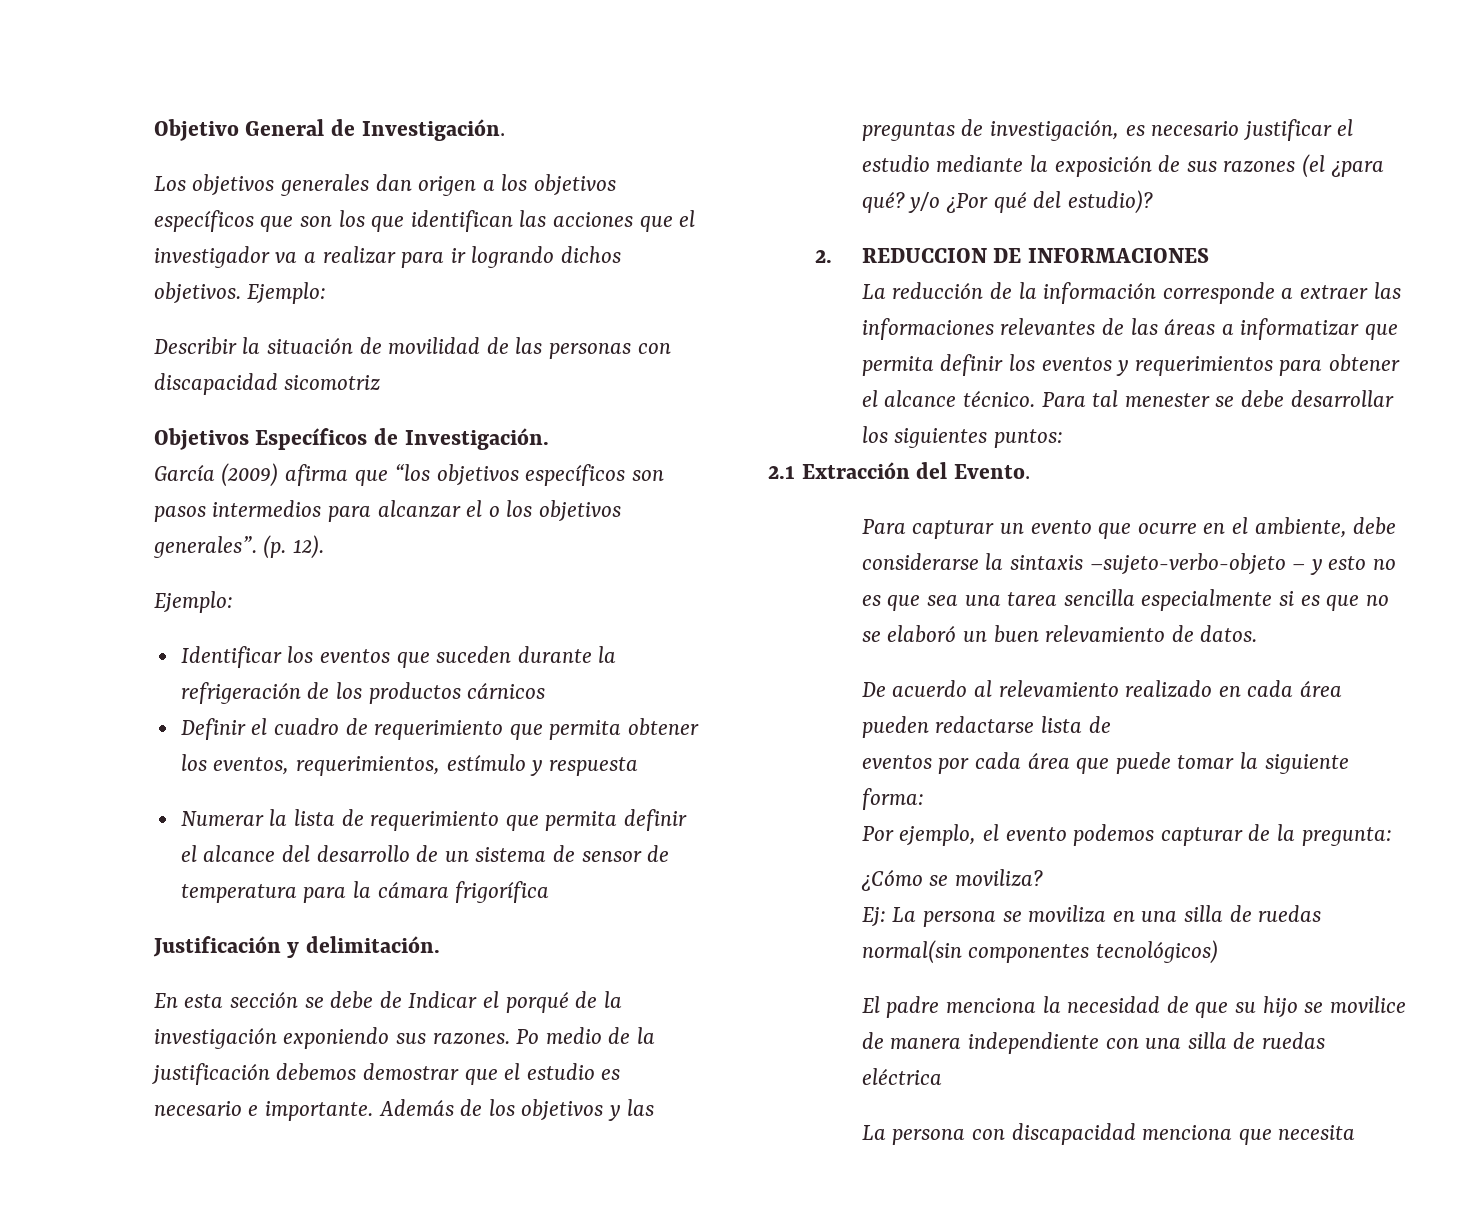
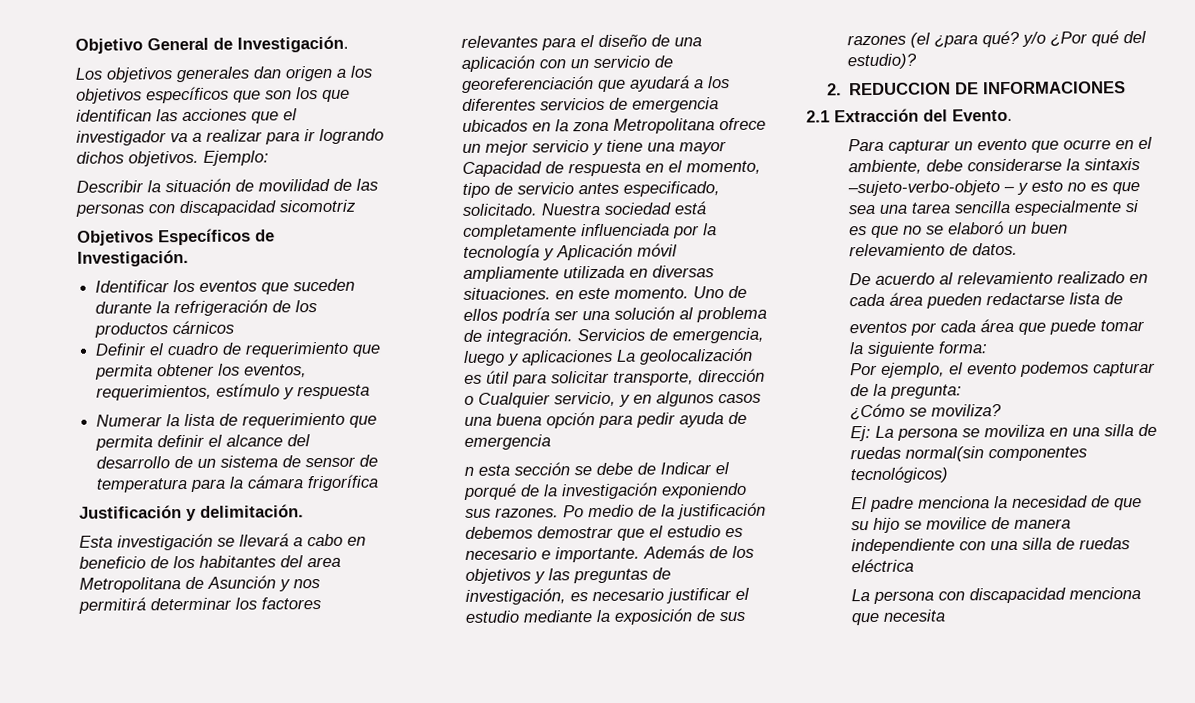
[153,463,665,487] [153,500,622,522] [152,535,324,559] [153,591,233,613] // García (2009) afirma que “los objetivos específicos son pasos intermedios para alcanzar el o los objetivos generales”. (p. 12). // Ejemplo: -> (189, 258) none
[153,993,178,1008] En -> [78,533,366,551] [78,555,341,569] [78,575,320,593] [77,597,321,614] [460,34,702,51] [460,55,673,72] [460,75,730,93] [461,97,719,113] [461,117,766,134] [461,139,727,156] [461,160,761,177] [461,181,720,198] [461,201,706,216] [462,223,717,240] [462,243,678,261] [462,265,714,282] [462,285,747,300] [462,306,767,324] [462,327,764,345] [462,347,753,366] [463,368,765,387] [463,391,761,408] [463,411,747,429] [463,434,551,450] [463,466,474,476] Esta investigación se llevará a cabo en beneficio de los habitantes del area Metropolitana de Asunción y nos permitirá determinar los factores relevantes para el diseño de una aplicación con un servicio de georeferenciación que ayudará a los diferentes servicios de emergencia ubicados en la zona Metropolitana ofrece un mejor servicio y tiene una mayor Capacidad de respuesta en el momento, tipo de servicio antes especificado, solicitado. Nuestra sociedad está completamente influenciada por la tecnología y Aplicación móvil ampliamente utilizada en diversas situaciones. en este momento. Uno de ellos podría ser una solución al problema de integración. Servicios de emergencia, luego y aplicaciones La geolocalización es útil para solicitar transporte, dirección o Cualquier servicio, y en algunos casos una buena opción para pedir ayuda de emergencia // n
[861,282,1401,304] [861,318,1399,340] [861,354,1401,376] [861,390,1394,408] [861,426,1063,448] // La reducción de la información corresponde a extraer las informaciones relevantes de las áreas a informatizar que permita definir los eventos y requerimientos para obtener el alcance técnico. Para tal menester se debe desarrollar los siguientes puntos: -> (1127, 88) none

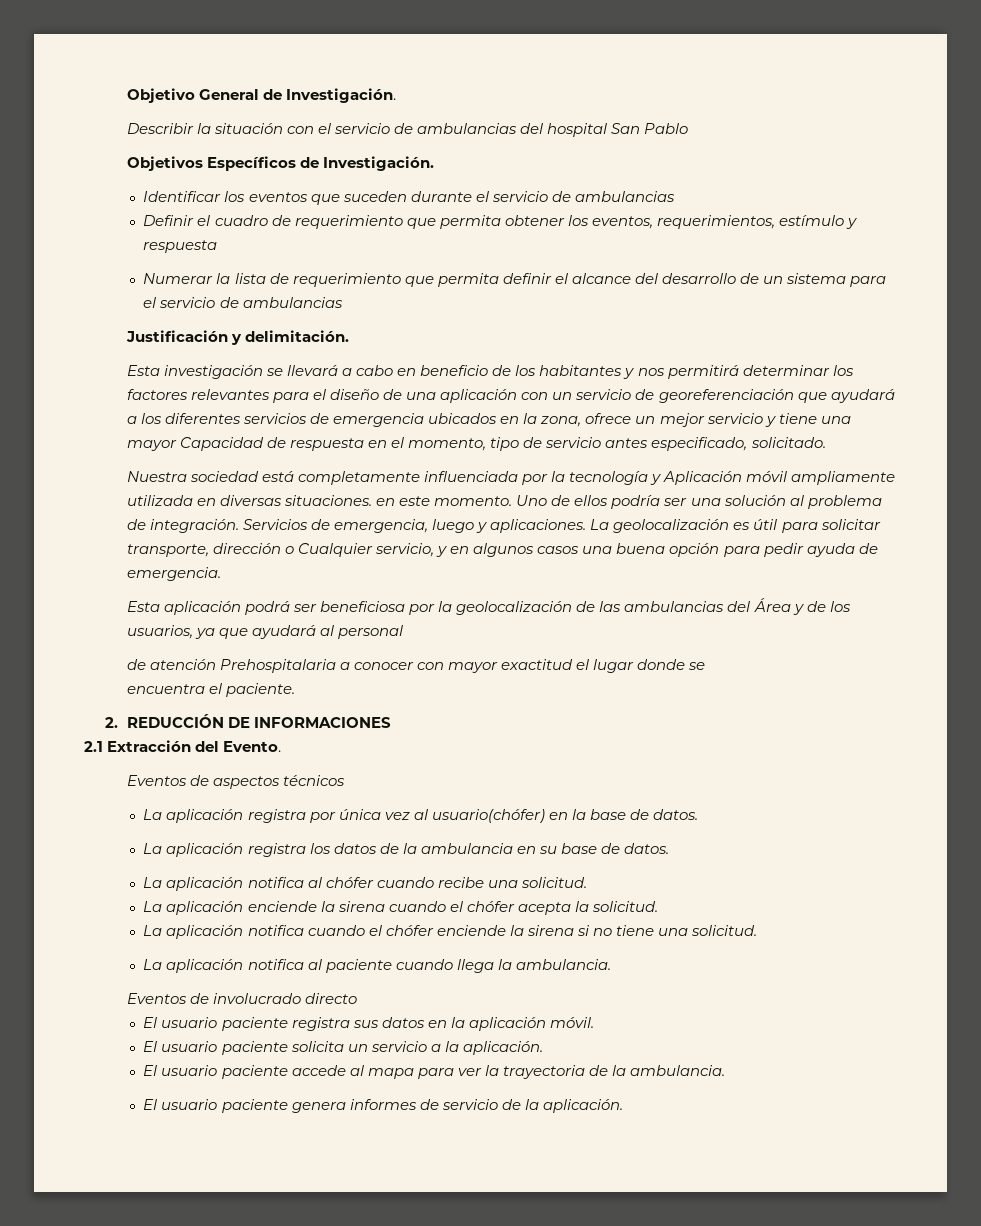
[74,65,372,83] [75,86,350,104] [75,108,298,124] [75,128,384,146] [75,150,269,167] [75,178,378,193] [74,199,356,217] Los objetivos generales dan origen a los objetivos específicos que son los que identifican las acciones que el investigador va a realizar para ir logrando dichos objetivos. Ejemplo: // Describir la situación de movilidad de las personas con discapacidad sicomotriz -> [126,123,689,137] Describir la situación con el servicio de ambulancias del hospital San Pablo
[156,299,318,317] [94,320,235,338] la refrigeración de los productos cárnicos -> [475,191,675,202] el servicio de ambulancias
[282,454,379,468] [96,474,380,493] de sensor de temperatura para la cámara frigorífica -> [850,276,887,287] [143,297,343,308] para el servicio de ambulancias
[279,555,341,568] [78,575,276,593] del area Metropolitana de Asunción -> (623, 370) none
[571,118,715,134] zona Metropolitana -> [540,416,582,427] zona,
(538, 209) none -> (826, 442) //
[520,349,613,366] aplicaciones -> [490,519,587,533] aplicaciones.
[463,434,551,450] [463,462,730,476] [462,482,747,500] [464,502,766,520] [464,525,743,541] [464,545,754,563] [464,567,671,584] [464,587,750,605] [464,608,745,625] [846,30,1147,48] [846,53,917,70] emergencia // n esta sección se debe de Indicar el porqué de la investigación exponiendo sus razones. Po medio de la justificación debemos demostrar que el estudio es necesario e importante. Además de los objetivos y las preguntas de investigación, es necesario justificar el estudio mediante la exposición de sus razones (el ¿para qué? y/o ¿Por qué del estudio)? -> [126,567,221,581] [126,598,851,615] [126,625,404,639] [126,659,706,673] [126,683,296,697] emergencia. // Esta aplicación podrá ser beneficiosa por la geolocalización de las ambulancias del Área y de los usuarios, ya que ayudará al personal // de atención Prehospitalaria a conocer con mayor exactitud el lugar donde se // encuentra el paciente.
[849,82,952,96] REDUCCION -> [126,714,224,728] REDUCCIÓN
[847,136,1153,154] [847,158,1140,175] [846,180,1140,197] [847,200,1139,216] [848,221,1068,238] [848,242,1018,257] [848,271,1148,286] [848,292,1123,309] [848,318,1145,336] [848,341,988,358] [849,361,1156,378] [849,383,962,399] [849,403,1002,421] [849,423,1157,442] [849,446,1087,462] [849,466,948,484] [850,495,1142,513] [850,516,1071,533] [850,537,1130,555] [850,558,914,573] [850,587,1141,604] [850,609,945,626] Para capturar un evento que ocurre en el ambiente, debe considerarse la sintaxis –sujeto-verbo-objeto – y esto no es que sea una tarea sencilla especialmente si es que no se elaboró un buen relevamiento de datos. // De acuerdo al relevamiento realizado en cada área pueden redactarse lista de // eventos por cada área que puede tomar la siguiente forma: // Por ejemplo, el evento podemos capturar de la pregunta: // ¿Cómo se moviliza? // Ej: La persona se moviliza en una silla de ruedas normal(sin componentes tecnológicos) // El padre menciona la necesidad de que su hijo se movilice de manera independiente con una silla de ruedas eléctrica // La persona con discapacidad menciona que necesita -> [126,775,346,789] [143,809,699,823] [143,843,670,857] [143,877,587,891] [143,901,658,915] [143,925,758,939] [143,959,611,973] [126,993,358,1004] [143,1017,594,1031] [143,1041,543,1055] [143,1065,726,1079] [143,1099,623,1113] Eventos de aspectos técnicos // La aplicación registra por única vez al usuario(chófer) en la base de datos. // La aplicación registra los datos de la ambulancia en su base de datos. // La aplicación notifica al chófer cuando recibe una solicitud. // La aplicación enciende la sirena cuando el chófer acepta la solicitud. // La aplicación notifica cuando el chófer enciende la sirena si no tiene una solicitud. // La aplicación notifica al paciente cuando llega la ambulancia. // Eventos de involucrado directo // El usuario paciente registra sus datos en la aplicación móvil. // El usuario paciente solicita un servicio a la aplicación. // El usuario paciente accede al mapa para ver la trayectoria de la ambulancia. // El usuario paciente genera informes de servicio de la aplicación.

